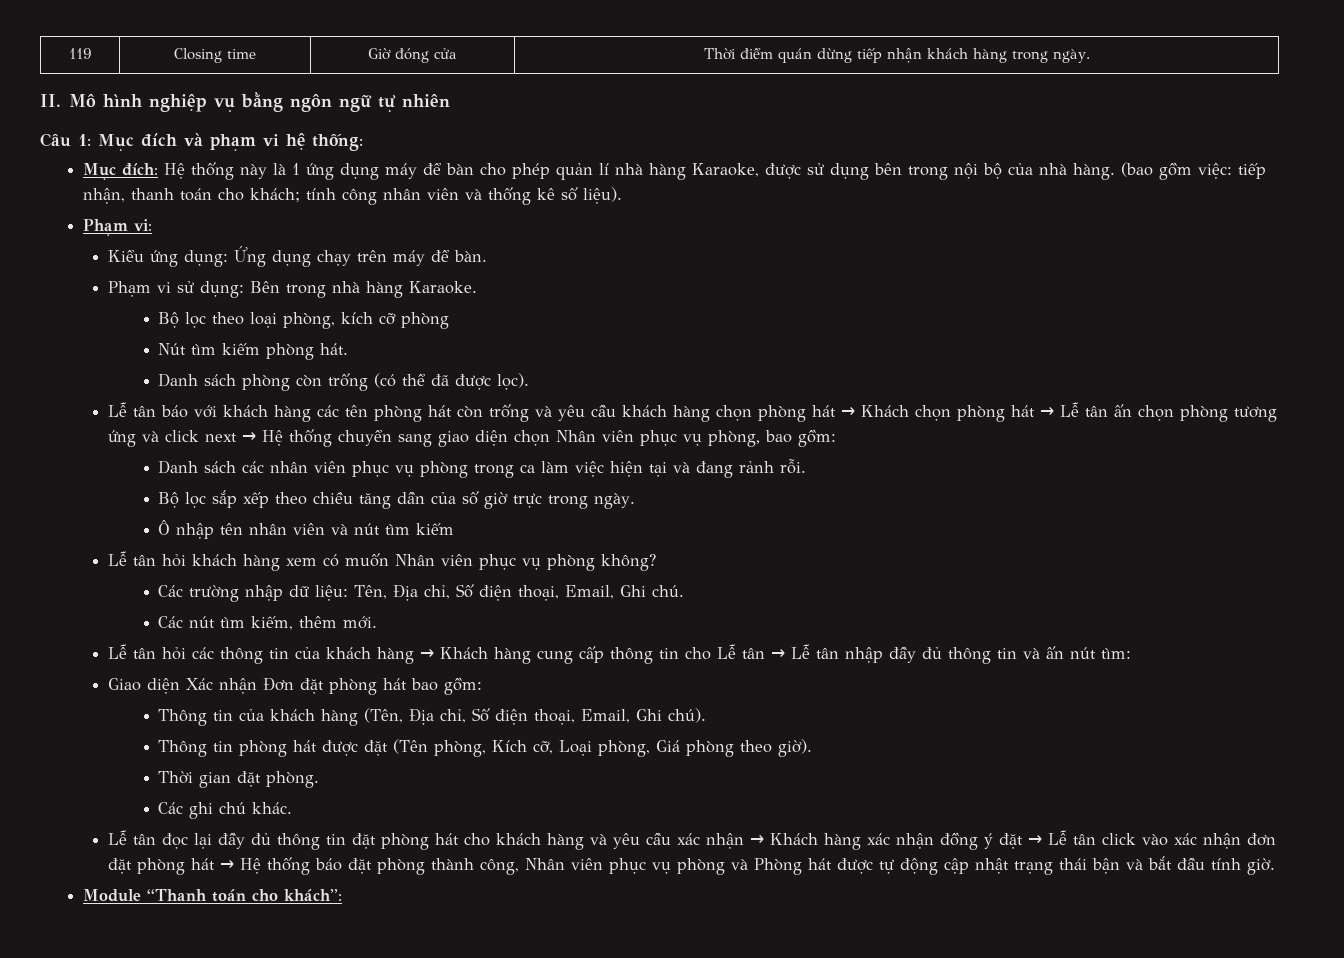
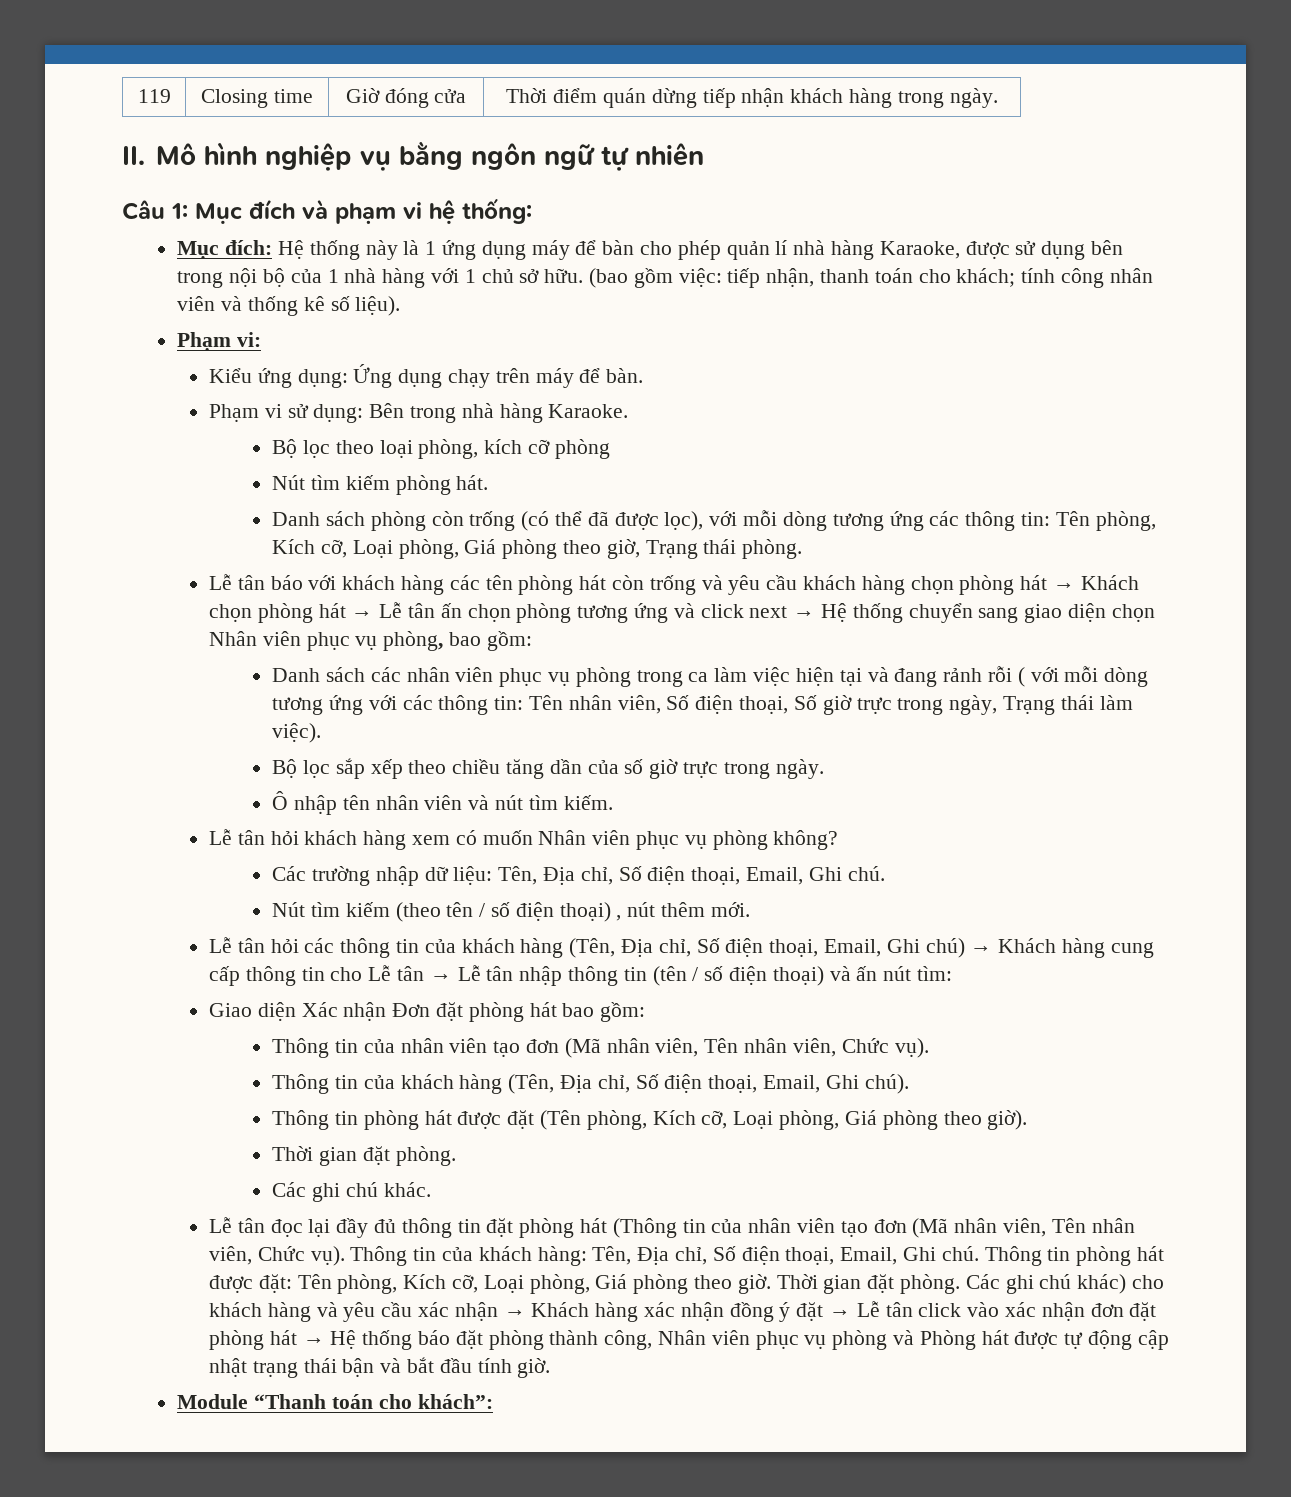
[1039,163,1116,180] nhà hàng. -> [327,268,584,288] 1 nhà hàng với 1 chủ sở hữu.
[497,373,530,390] lọc). -> [664,510,1156,531] [272,539,803,559] lọc), với mỗi dòng tương ứng các thông tin: Tên phòng, Kích cỡ, Loại phòng, Giá phòng theo giờ, Trạng thái phòng.
[780,459,807,474] rỗi. -> [987,666,1149,687] [272,695,1133,715] [272,723,322,743] rỗi ( với mỗi dòng tương ứng với các thông tin: Tên nhân viên, Số điện thoại, Số giờ trực trong ngày, Trạng thái làm việc).
[416,523,455,535] kiếm -> [563,795,613,810] kiếm.
[158,616,294,630] Các nút tìm kiếm, -> [272,902,656,922] Nút tìm kiếm (theo tên / số điện thoại) , nút
(415, 655) none -> [569,938,965,958] (Tên, Địa chỉ, Số điện thoại, Email, Ghi chú)
[889,646,1018,664] đầy đủ thông tin -> [567,966,824,986] thông tin (tên / số điện thoại)
(483, 686) none -> [272,1038,929,1058] // Thông tin của nhân viên tạo đơn (Mã nhân viên, Tên nhân viên, Chức vụ).
(460, 839) none -> [612,1218,1135,1238] [208,1246,1165,1266] [208,1274,1127,1294] (Thông tin của nhân viên tạo đơn (Mã nhân viên, Tên nhân viên, Chức vụ). Thông tin của khách hàng: Tên, Địa chỉ, Số điện thoại, Email, Ghi chú. Thông tin phòng hát được đặt: Tên phòng, Kích cỡ, Loại phòng, Giá phòng theo giờ. Thời gian đặt phòng. Các ghi chú khác)

